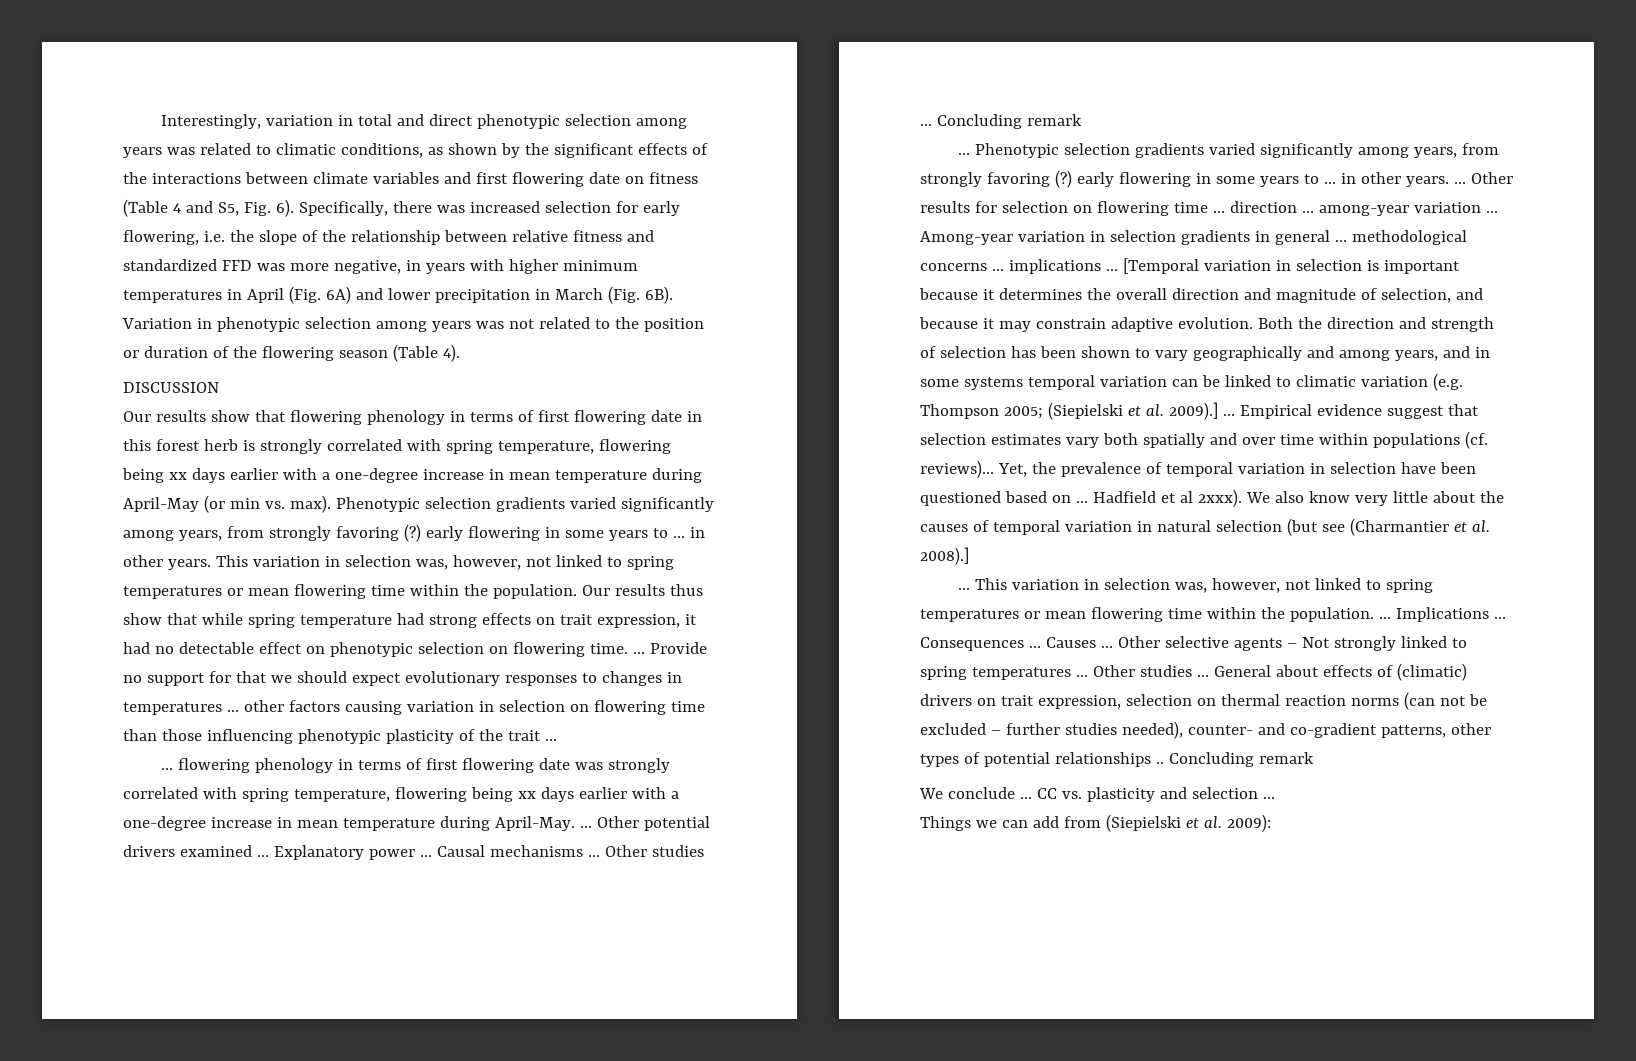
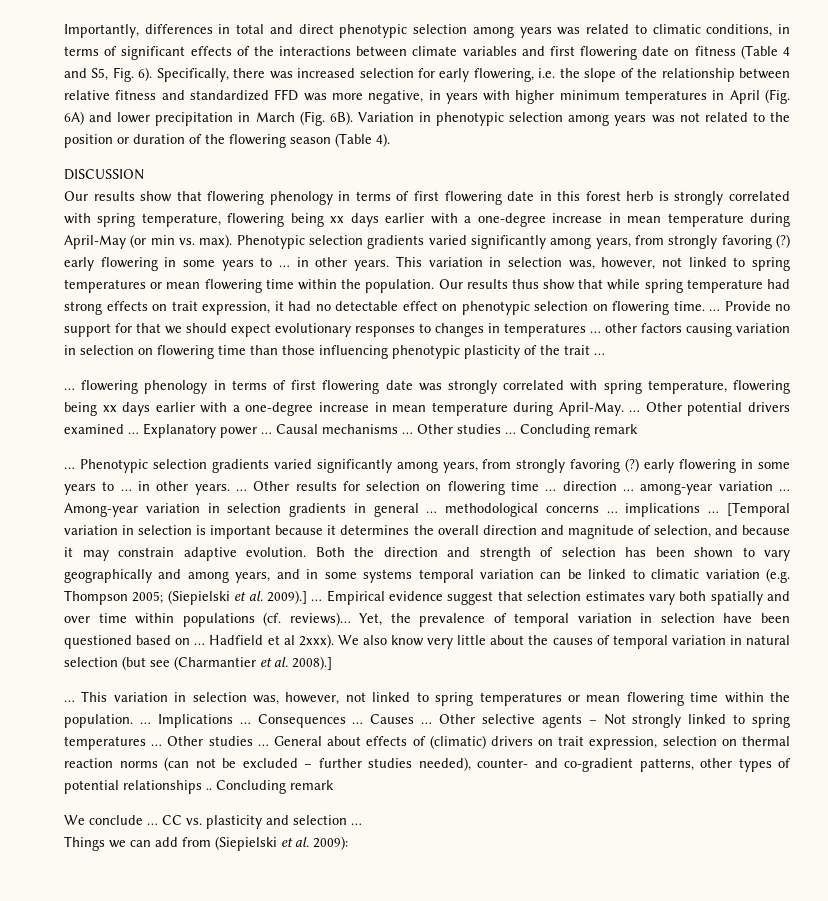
[160,114,333,129] Interestingly, variation -> [64,24,213,38] Importantly, differences
[427,143,549,158] as shown by the -> [778,24,791,34] [64,46,118,56] in terms of

